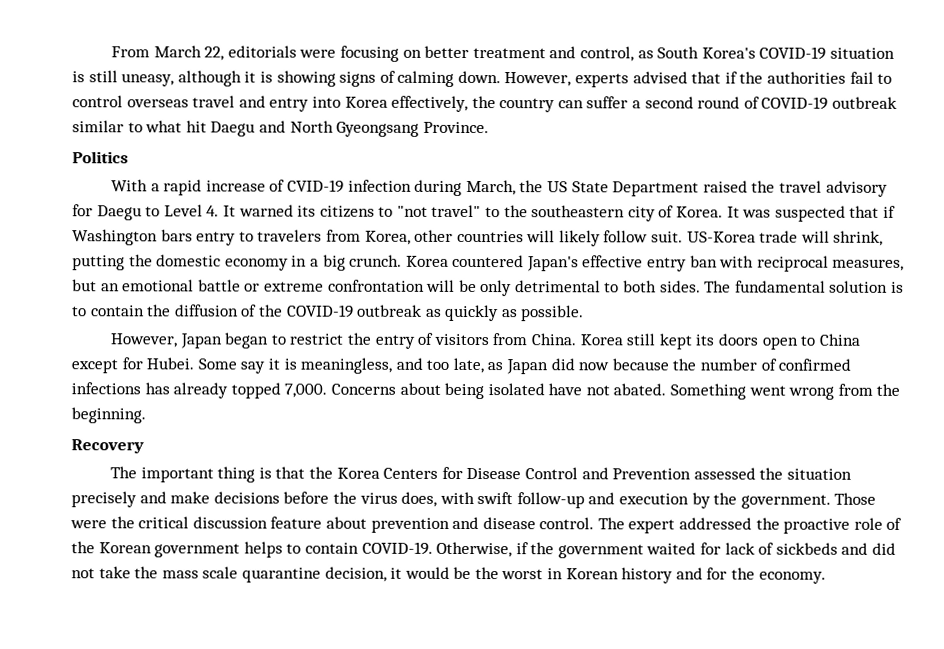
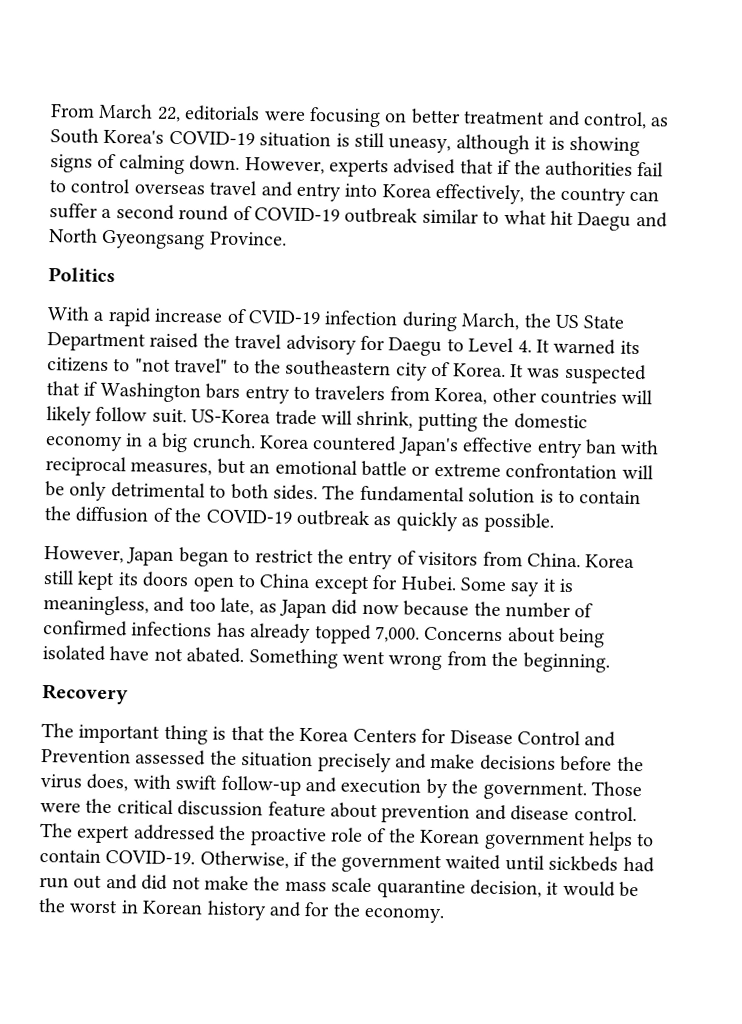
[700,542,838,555] for lack of sickbeds -> [504,855,655,873] [39,874,103,889] until sickbeds had run out
[98,566,131,579] take -> [204,875,249,891] make

